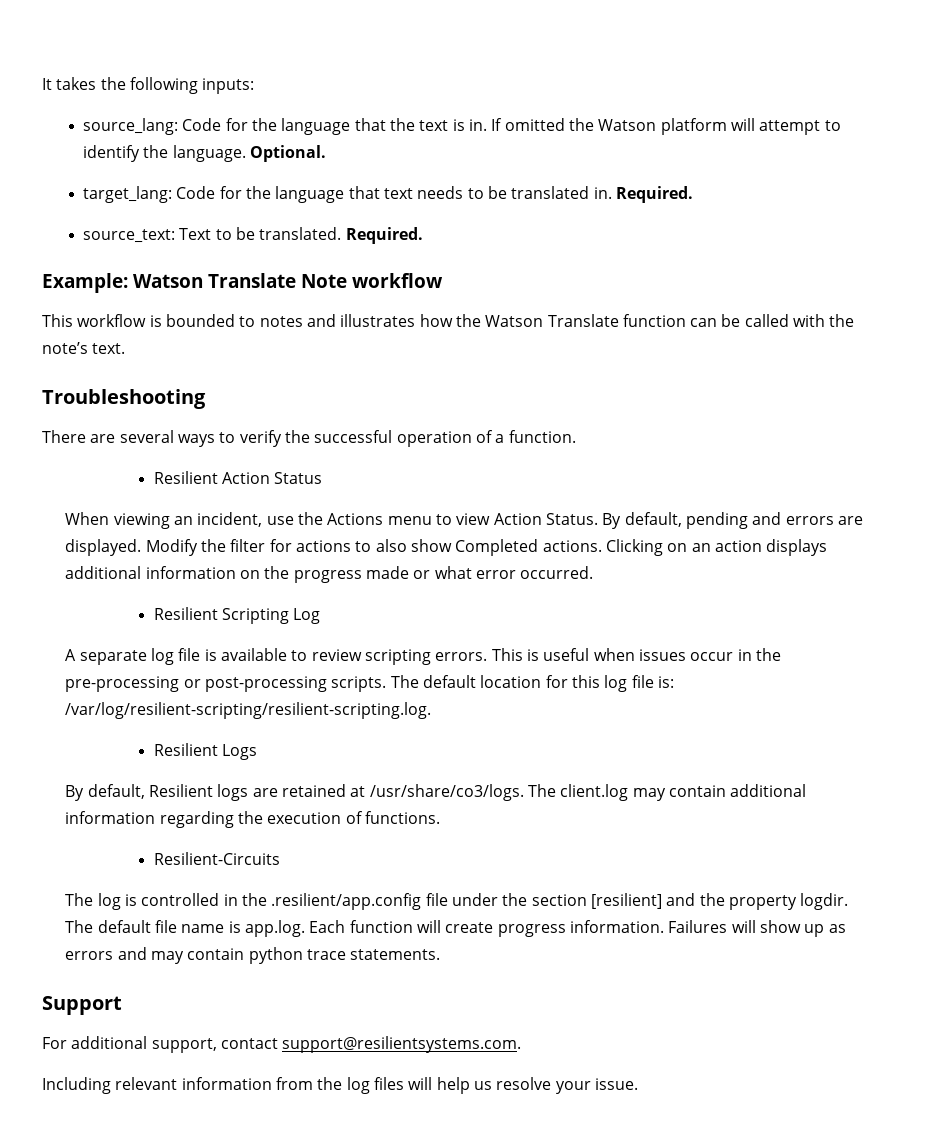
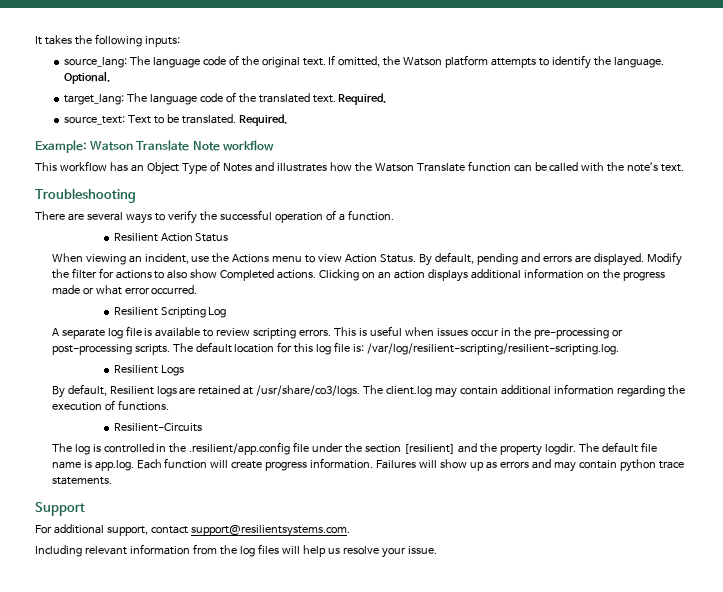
[182,118,565,135] Code for the language that the text is in. If omitted -> [129,55,381,68] The language code of the original text. If omitted,
[730,118,821,135] will attempt -> [491,58,537,68] attempts
[176,186,612,203] Code for the language that text needs to be translated in. -> [126,92,336,105] The language code of the translated text.
[149,314,303,327] is bounded to notes -> [109,161,252,175] has an Object Type of Notes

